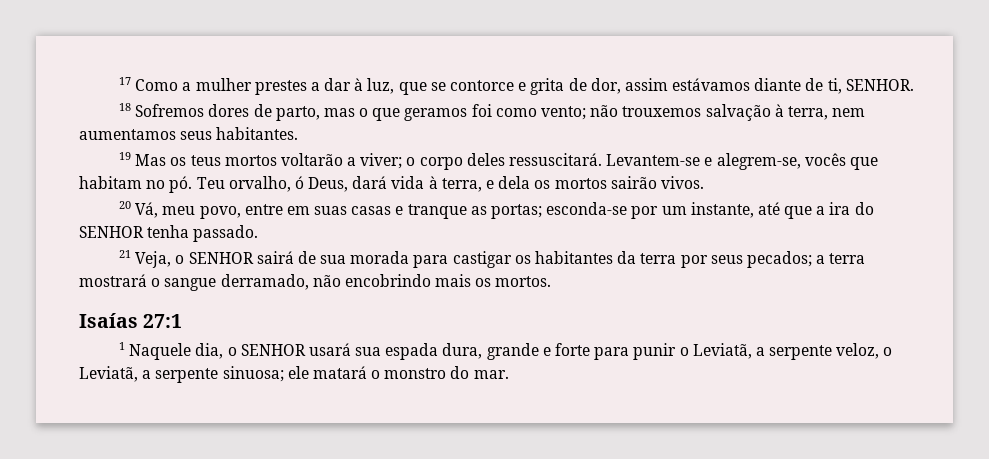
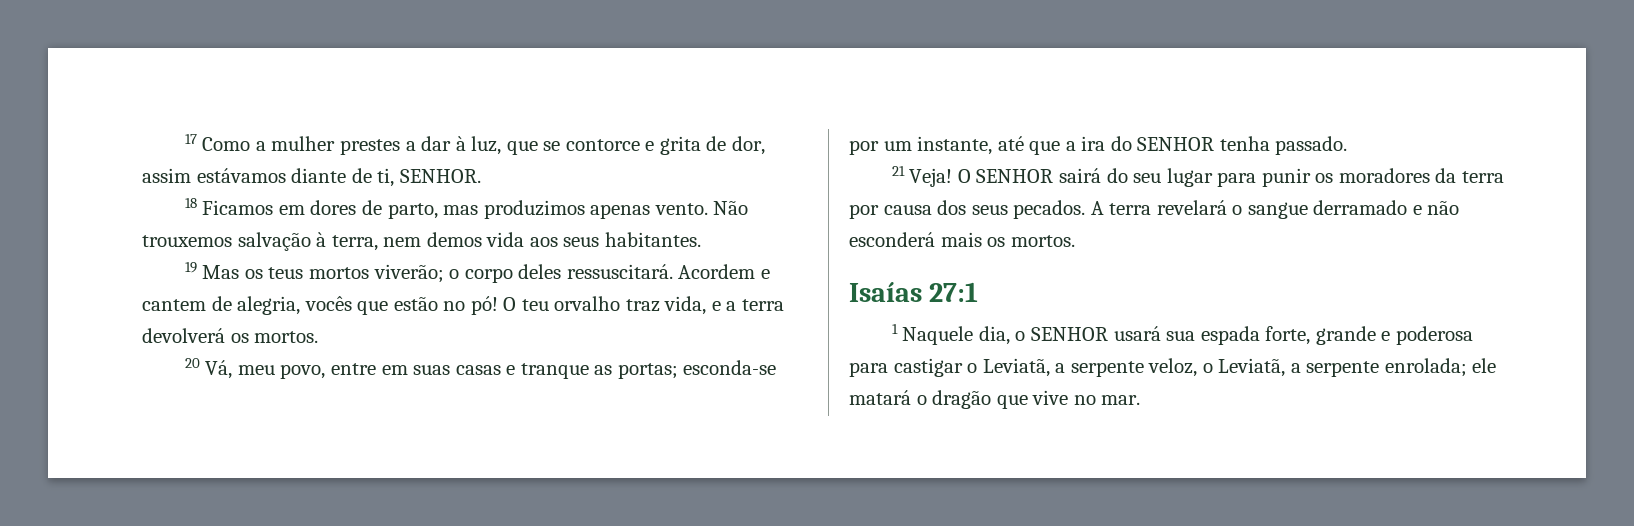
[135,104,205,117] Sofremos -> [202,200,305,215] Ficamos em
[359,104,619,121] o que geramos foi como vento; não -> [483,200,749,219] produzimos apenas vento. Não
[79,129,176,140] aumentamos -> [426,232,558,247] demos vida aos
[280,153,403,169] voltarão a viver; -> [373,264,444,283] viverão;
[606,153,878,170] [79,176,704,193] Levantem-se e alegrem-se, vocês que habitam no pó. Teu orvalho, ó Deus, dará vida à terra, e dela os mortos sairão vivos. -> [678,264,770,279] [142,296,785,315] [142,328,319,343] Acordem e cantem de alegria, vocês que estão no pó! O teu orvalho traz vida, e a terra devolverá os mortos.
[135,251,866,268] [79,274,431,291] Veja, o SENHOR sairá de sua morada para castigar os habitantes da terra por seus pecados; a terra mostrará o sangue derramado, não encobrindo -> [909,168,1504,187] [849,200,1460,219] [849,232,935,247] Veja! O SENHOR sairá do seu lugar para punir os moradores da terra por causa dos seus pecados. A terra revelará o sangue derramado e não esconderá
[442,343,483,359] dura, -> [1265,326,1311,345] forte,
[554,343,677,360] forte para punir -> [1395,326,1473,345] [849,358,963,377] poderosa para castigar
[222,366,284,382] sinuosa; -> [1384,358,1467,377] enrolada;
[384,366,470,379] monstro do -> [932,390,1096,409] dragão que vive no

